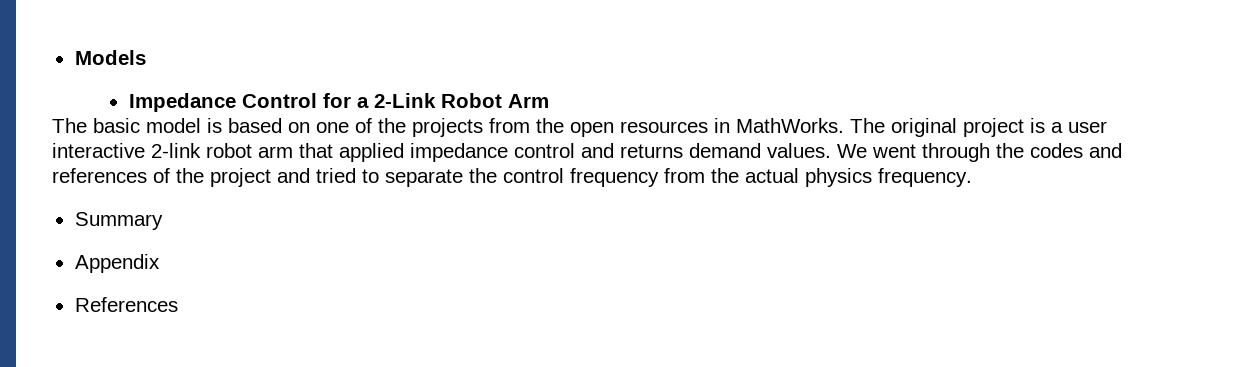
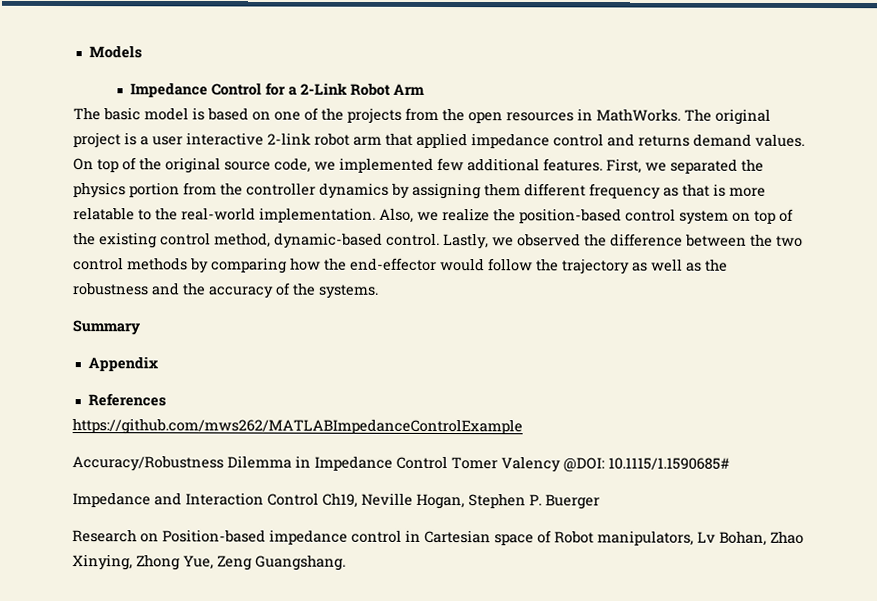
[837,143,1122,162] [52,168,972,187] [74,212,163,230] [74,254,160,273] [74,297,178,312] We went through the codes and references of the project and tried to separate the control frequency from the actual physics frequency. // Summary // Appendix // References -> [73,157,764,174] [73,182,766,200] [73,207,794,225] [73,232,803,250] [73,257,728,275] [73,282,379,299] [72,320,140,336] [87,356,159,372] [87,393,166,407] [72,418,523,436] [72,455,730,473] [72,492,600,510] [72,529,804,546] [72,554,346,571] On top of the original source code, we implemented few additional features. First, we separated the physics portion from the controller dynamics by assigning them different frequency as that is more relatable to the real-world implementation. Also, we realize the position-based control system on top of the existing control method, dynamic-based control. Lastly, we observed the difference between the two control methods by comparing how the end-effector would follow the trajectory as well as the robustness and the accuracy of the systems. // Summary // Appendix // References // https://github.com/mws262/MATLABImpedanceControlExample // Accuracy/Robustness Dilemma in Impedance Control Tomer Valency @DOI: 10.1115/1.1590685# // Impedance and Interaction Control Ch19, Neville Hogan, Stephen P. Buerger // Research on Position-based impedance control in Cartesian space of Robot manipulators, Lv Bohan, Zhao Xinying, Zhong Yue, Zeng Guangshang.

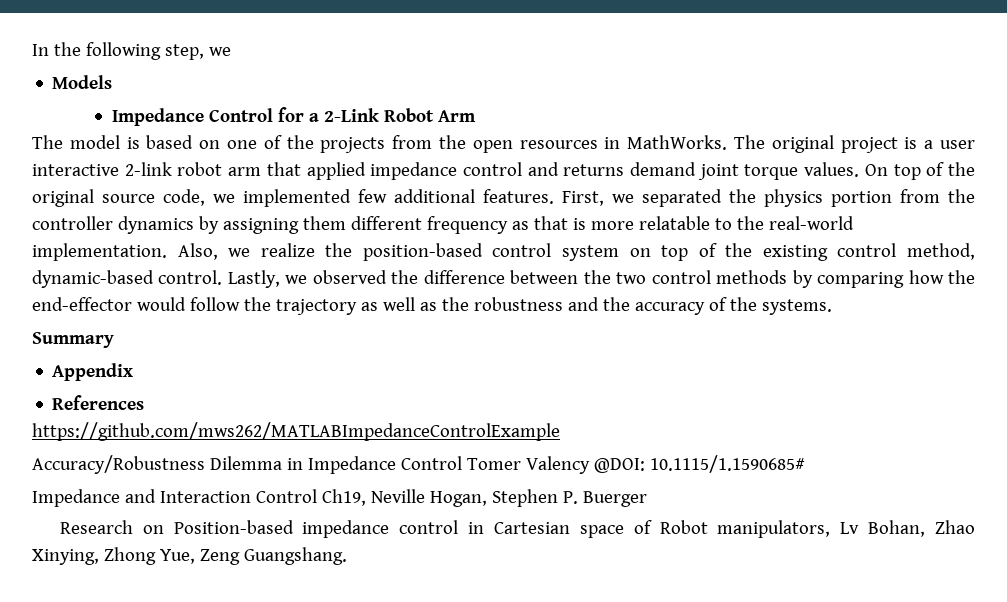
(88, 52) none -> [32,42,231,60] In the following step, we //
[103,107,141,121] basic -> (63, 142) none
(752, 140) none -> [697,164,799,180] joint torque

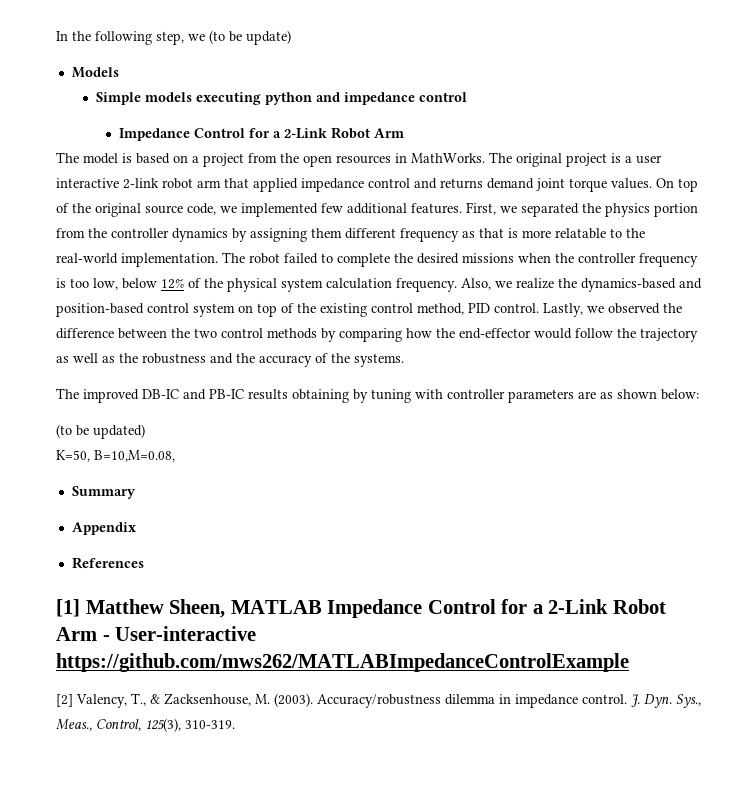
[52,75,113,89] // Models -> [209,30,291,45] [71,67,119,78] [95,92,467,105] (to be update) // Models // Simple models executing python and impedance control
[227,135,386,153] one of the projects -> [192,153,244,167] a project
(167, 252) none -> [222,252,698,267] [56,278,457,292] The robot failed to complete the desired missions when the controller frequency is too low, below 12% of the physical system calculation frequency.
(353, 250) none -> [581,278,702,292] dynamics-based and
[32,270,154,288] dynamic-based -> [468,303,490,313] PID
[32,332,114,348] [52,363,134,381] [52,395,145,410] [32,422,560,441] [32,455,805,474] [32,489,647,507] [59,520,975,538] [32,547,347,565] Summary // Appendix // References // https://github.com/mws262/MATLABImpedanceControlExample // Accuracy/Robustness Dilemma in Impedance Control Tomer Valency @DOI: 10.1115/1.1590685# // Impedance and Interaction Control Ch19, Neville Hogan, Stephen P. Buerger // Research on Position-based impedance control in Cartesian space of Robot manipulators, Lv Bohan, Zhao Xinying, Zhong Yue, Zeng Guangshang. -> [56,388,699,403] [56,424,145,439] [56,450,175,462] [71,486,136,499] [71,522,136,535] [71,557,144,569] [56,599,666,618] [56,626,257,641] [56,653,629,672] [56,693,701,708] [56,718,235,732] The improved DB-IC and PB-IC results obtaining by tuning with controller parameters are as shown below: // (to be updated) // K=50, B=10,M=0.08, // Summary // Appendix // References // [1] Matthew Sheen, MATLAB Impedance Control for a 2-Link Robot Arm - User-interactive https://github.com/mws262/MATLABImpedanceControlExample // [2] Valency, T., & Zacksenhouse, M. (2003). Accuracy/robustness dilemma in impedance control. J. Dyn. Sys., Meas., Control, 125(3), 310-319.

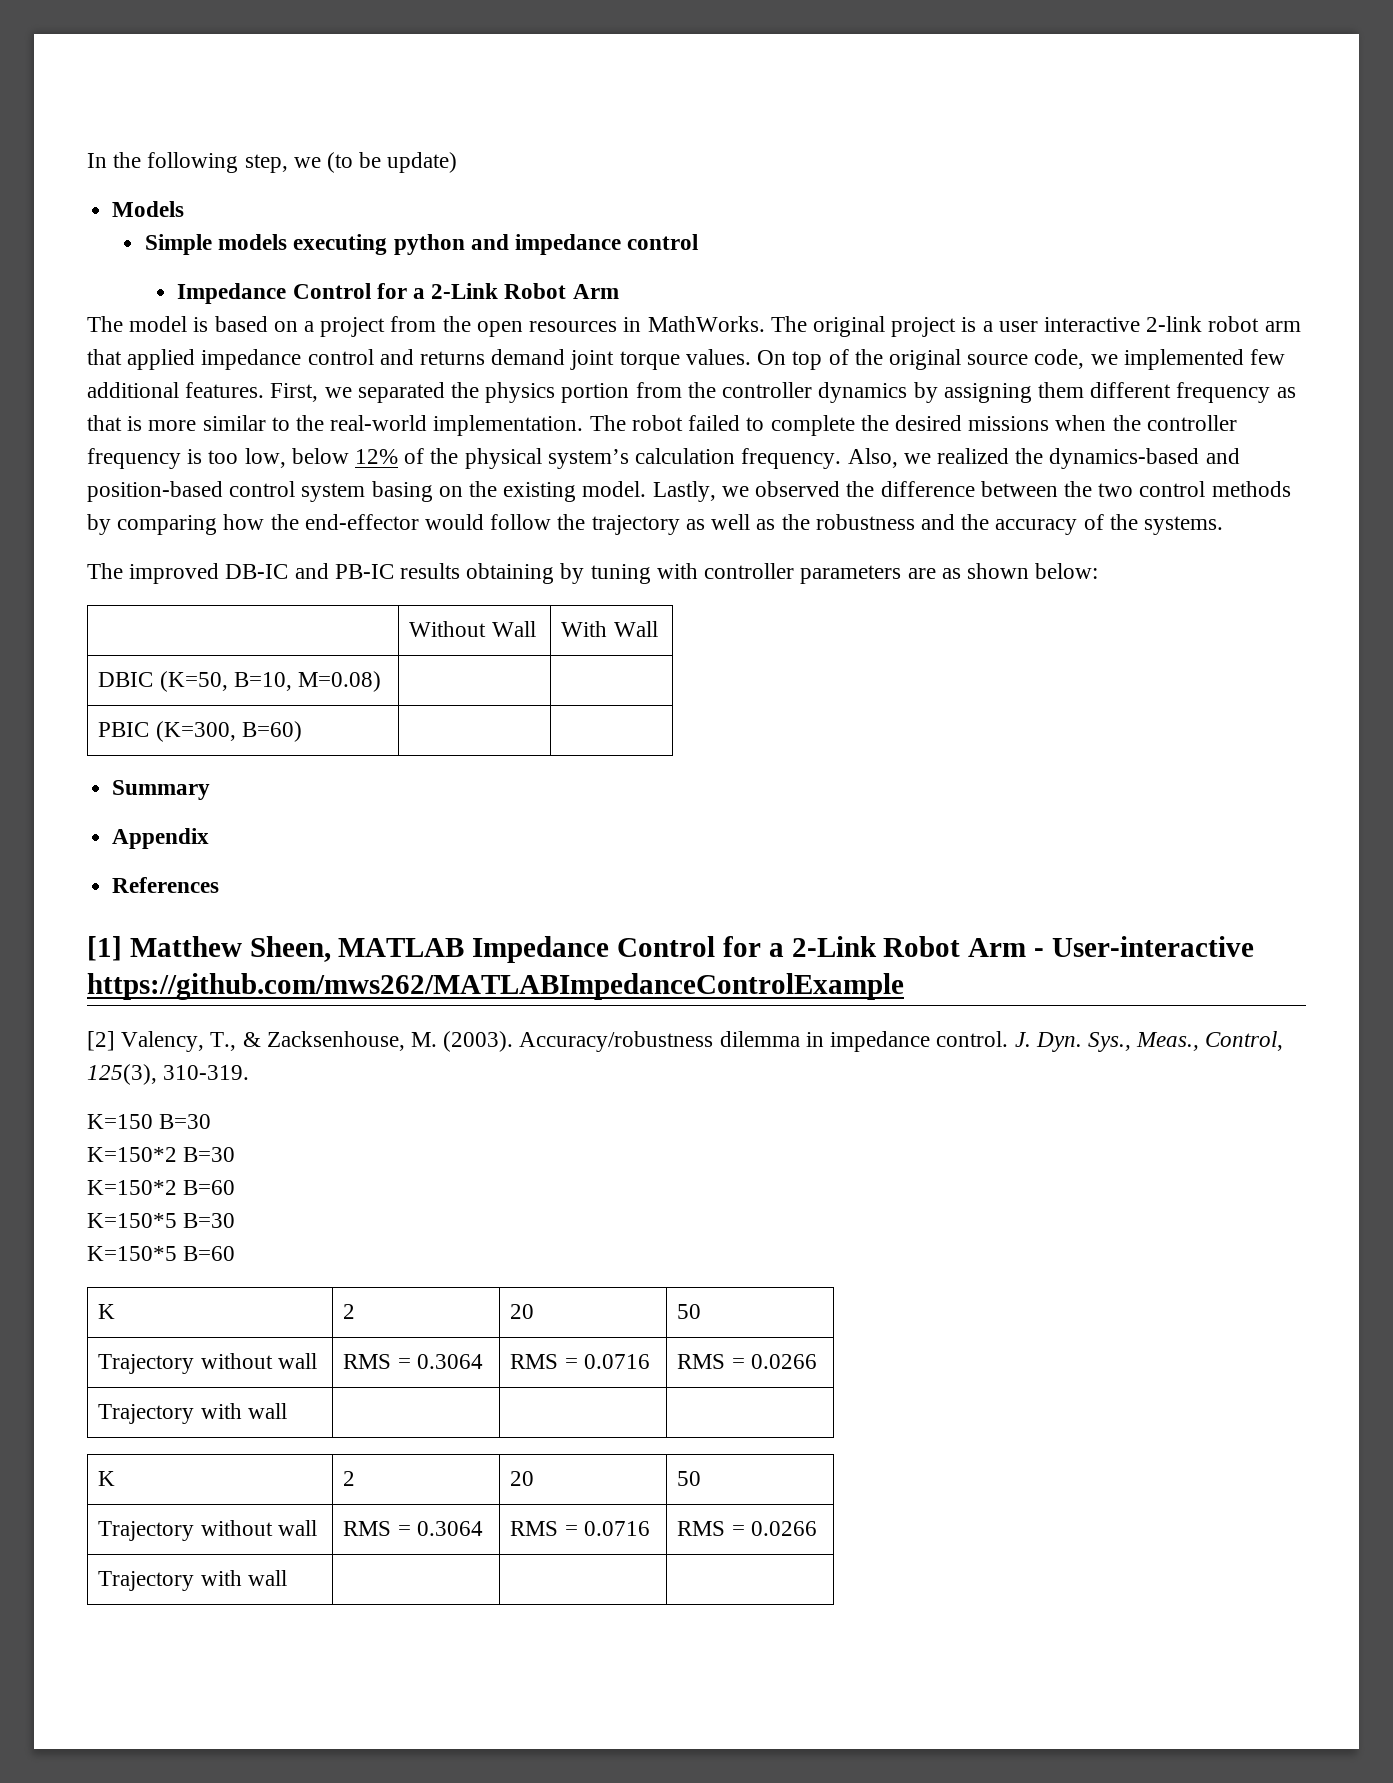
[555,228,606,239] relatable -> [202,415,266,431] similar
[281,278,323,292] system -> [547,449,629,469] system’s
[516,278,554,289] realize -> [936,448,1009,464] realized
[238,303,539,317] on top of the existing control method, PID control. -> [371,481,647,502] basing on the existing model.
[56,424,145,439] [56,450,175,462] // (to be updated) // K=50, B=10,M=0.08, -> [409,621,536,637] [561,621,658,637] [98,671,381,692] [98,721,302,742] // | Without Wall | With Wall // DBIC (K=50, B=10, M=0.08) | | // PBIC (K=300, B=60) | |
(235, 724) none -> [87,1114,212,1129] [87,1147,236,1162] [87,1180,236,1195] [87,1213,236,1228] [87,1246,236,1261] [98,1304,116,1319] [343,1304,356,1319] [510,1304,535,1319] [677,1304,702,1319] [98,1353,317,1374] [343,1354,483,1369] [510,1354,650,1369] [677,1354,817,1369] [98,1403,287,1424] [98,1471,116,1486] [343,1471,356,1486] [510,1471,535,1486] [677,1471,702,1486] [98,1520,317,1541] [343,1521,483,1536] [510,1521,650,1536] [677,1521,817,1536] [98,1570,287,1591] // K=150 B=30 // K=150*2 B=30 // K=150*2 B=60 // K=150*5 B=30 // K=150*5 B=60 // K | 2 | 20 | 50 // Trajectory without wall | RMS = 0.3064 | RMS = 0.0716 | RMS = 0.0266 // Trajectory with wall | | | // K | 2 | 20 | 50 // Trajectory without wall | RMS = 0.3064 | RMS = 0.0716 | RMS = 0.0266 // Trajectory with wall | | |

